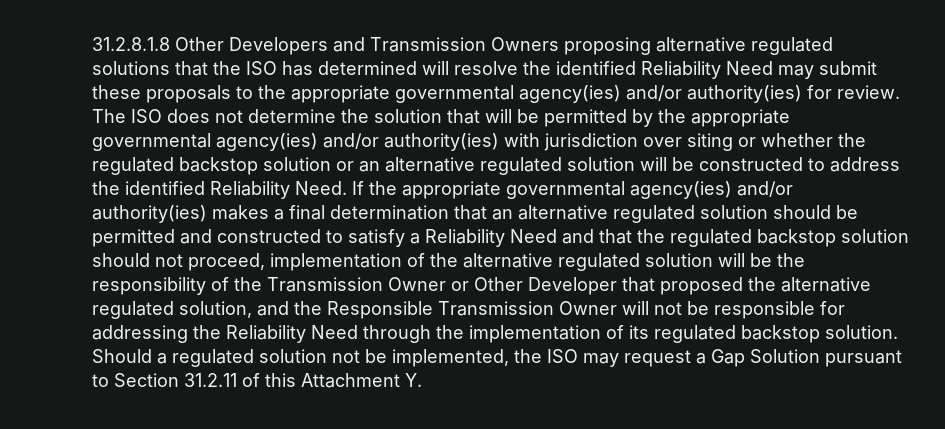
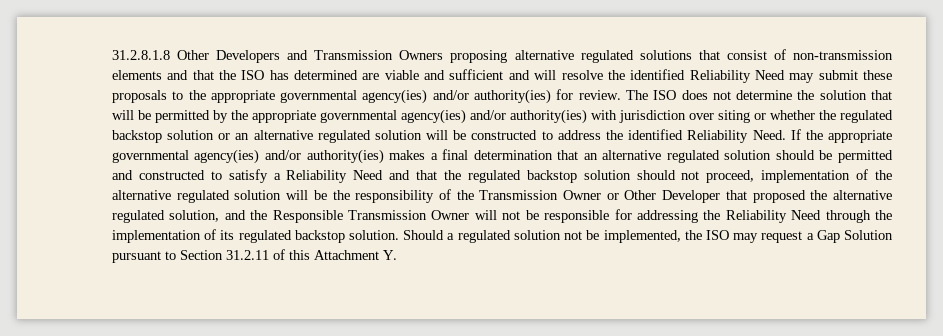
[213,61,418,76] the ISO has determined -> [726,49,893,60] [111,69,530,80] consist of non-transmission elements and that the ISO has determined are viable and sufficient and

